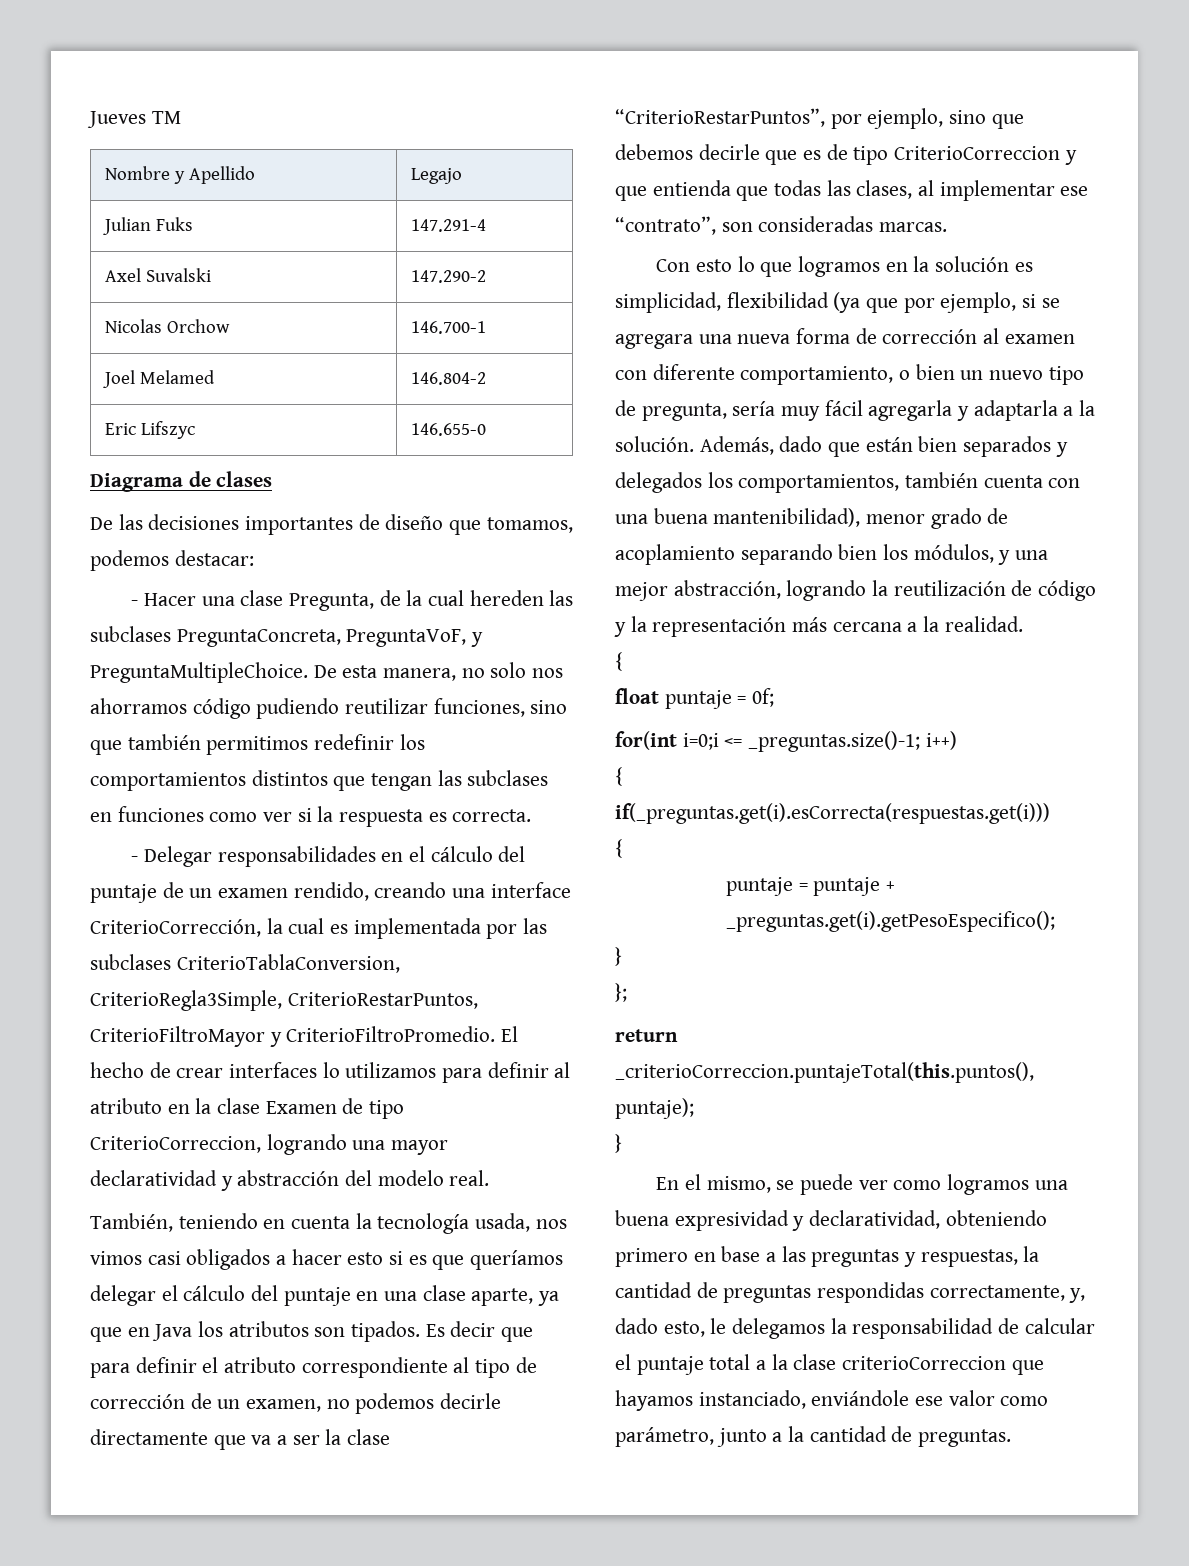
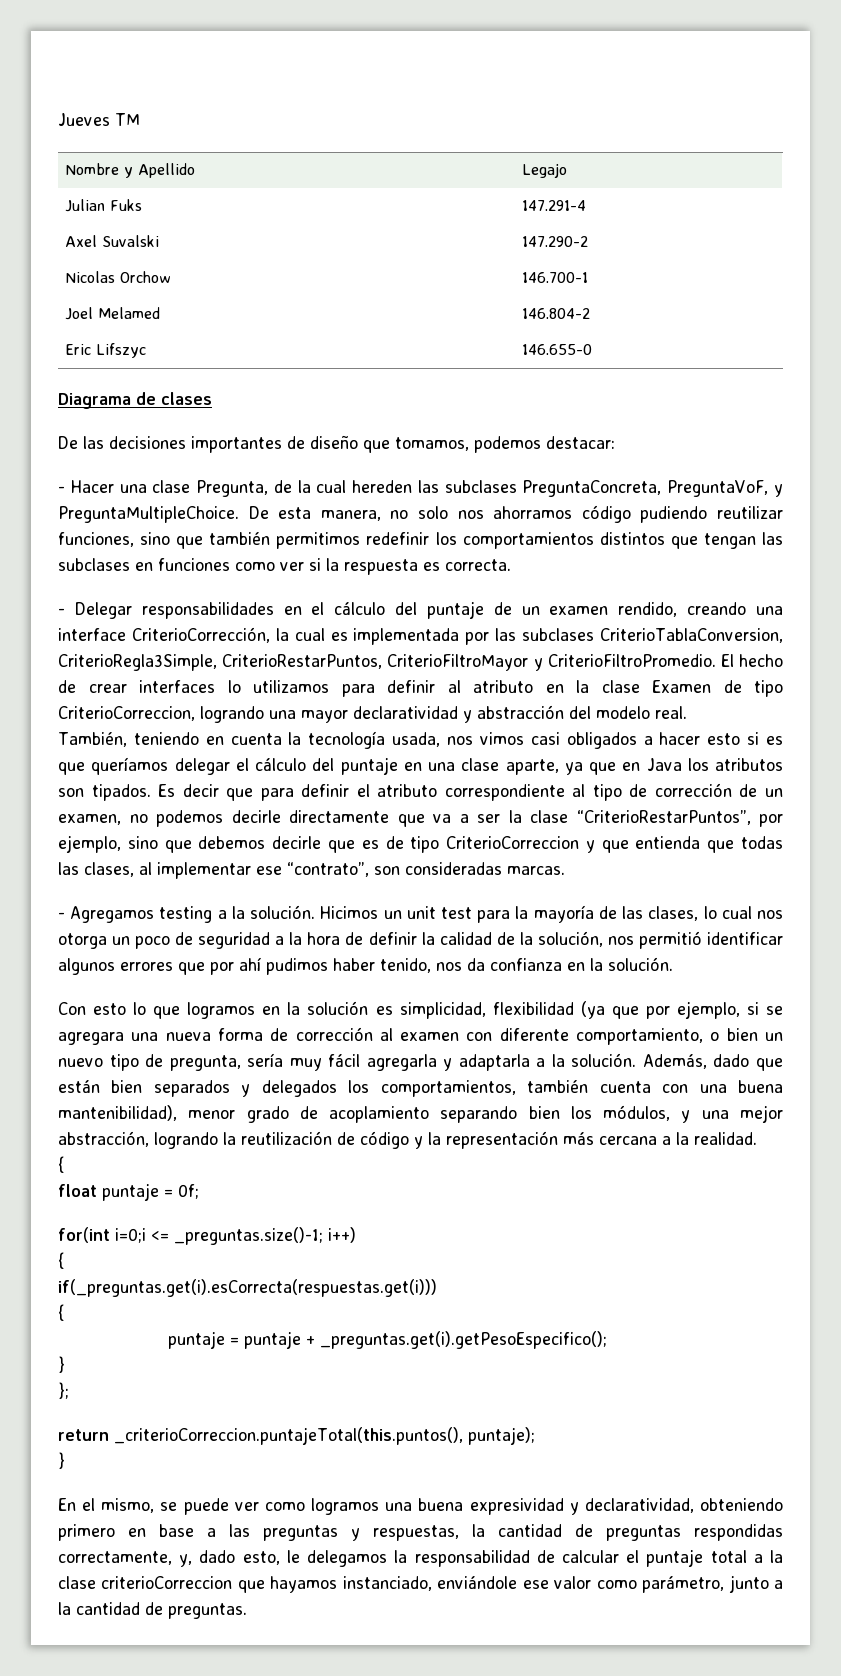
(948, 227) none -> [58,905,783,923] [58,931,783,949] [58,957,673,975] // - Agregamos testing a la solución. Hicimos un unit test para la mayoría de las clases, lo cual nos otorga un poco de seguridad a la hora de definir la calidad de la solución, nos permitió identificar algunos errores que por ahí pudimos haber tenido, nos da confianza en la solución.

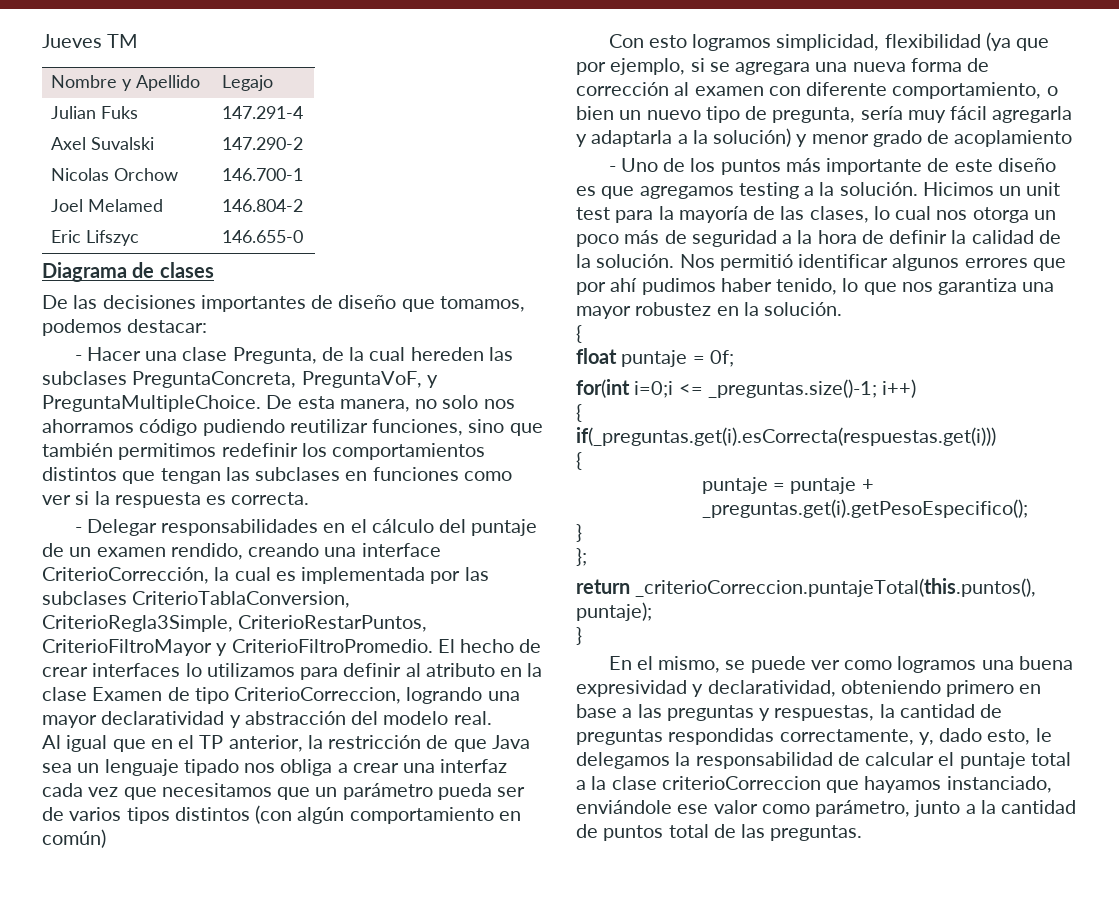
[58,731,783,749] [58,757,783,775] [58,783,783,801] [58,810,783,827] [58,835,784,853] [58,862,565,879] [58,905,783,923] [58,931,783,949] [58,957,673,975] [58,1001,393,1019] También, teniendo en cuenta la tecnología usada, nos vimos casi obligados a hacer esto si es que queríamos delegar el cálculo del puntaje en una clase aparte, ya que en Java los atributos son tipados. Es decir que para definir el atributo correspondiente al tipo de corrección de un examen, no podemos decirle directamente que va a ser la clase “CriterioRestarPuntos”, por ejemplo, sino que debemos decirle que es de tipo CriterioCorreccion y que entienda que todas las clases, al implementar ese “contrato”, son consideradas marcas. // - Agregamos testing a la solución. Hicimos un unit test para la mayoría de las clases, lo cual nos otorga un poco de seguridad a la hora de definir la calidad de la solución, nos permitió identificar algunos errores que por ahí pudimos haber tenido, nos da confianza en la solución. // Con esto lo que logramos en la solución es -> [42,735,530,752] [42,759,508,776] [42,783,526,800] [42,805,521,824] [42,829,106,848] [608,34,772,51] Al igual que en el TP anterior, la restricción de que Java sea un lenguaje tipado nos obliga a crear una interfaz cada vez que necesitamos que un parámetro pueda ser de varios tipos distintos (con algún comportamiento en común) // Con esto logramos
[571,1053,783,1071] [58,1080,784,1097] [58,1105,783,1123] [58,1131,757,1149] solución. Además, dado que están bien separados y delegados los comportamientos, también cuenta con una buena mantenibilidad), menor grado de acoplamiento separando bien los módulos, y una mejor abstracción, logrando la reutilización de código y la representación más cercana a la realidad. -> [713,128,1073,147] [608,158,1056,175] [576,182,1061,199] [576,206,1056,223] [576,230,1061,247] [576,254,1066,271] [576,278,1055,295] [576,302,843,319] solución) y menor grado de acoplamiento // - Uno de los puntos más importante de este diseño es que agregamos testing a la solución. Hicimos un unit test para la mayoría de las clases, lo cual nos otorga un poco más de seguridad a la hora de definir la calidad de la solución. Nos permitió identificar algunos errores que por ahí pudimos haber tenido, lo que nos garantiza una mayor robustez en la solución.
(163, 1608) none -> [603,824,766,841] puntos total de las

